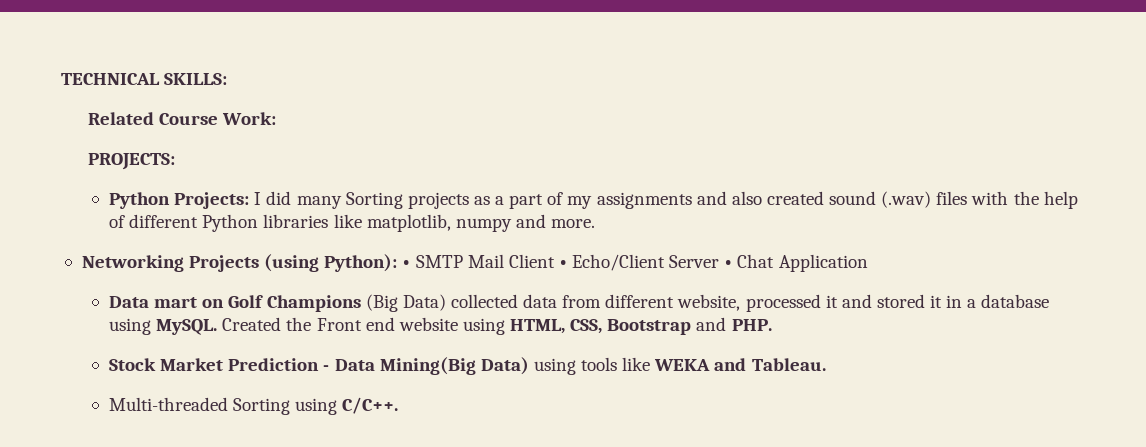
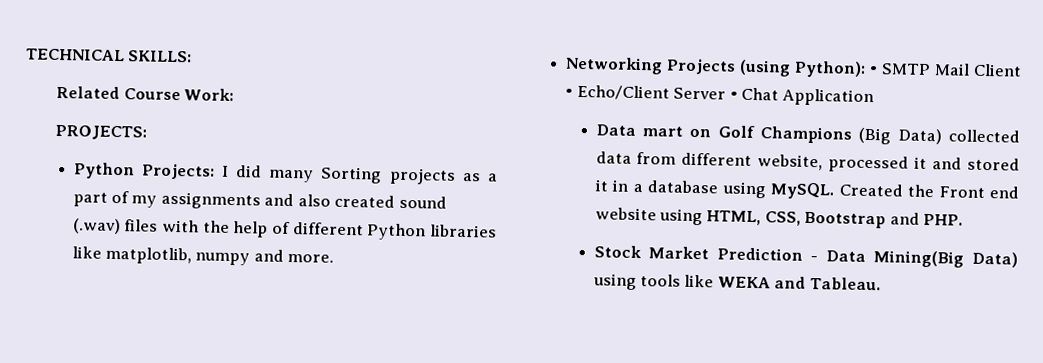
[109,397,399,415] // Multi-threaded Sorting using C/C++. -> (881, 283) none

